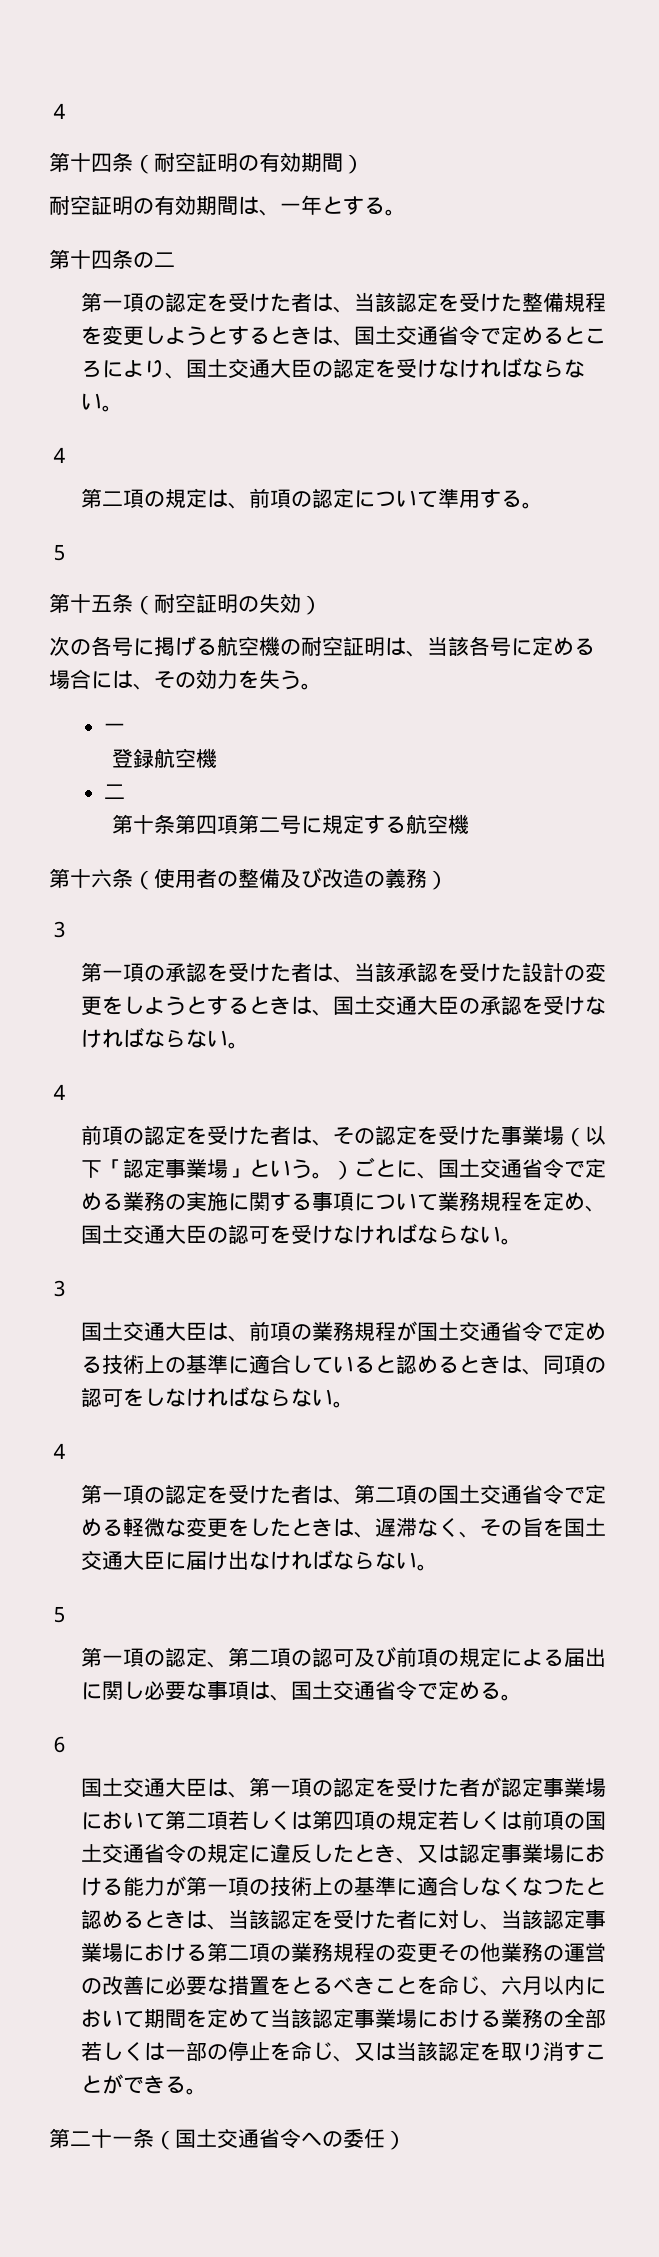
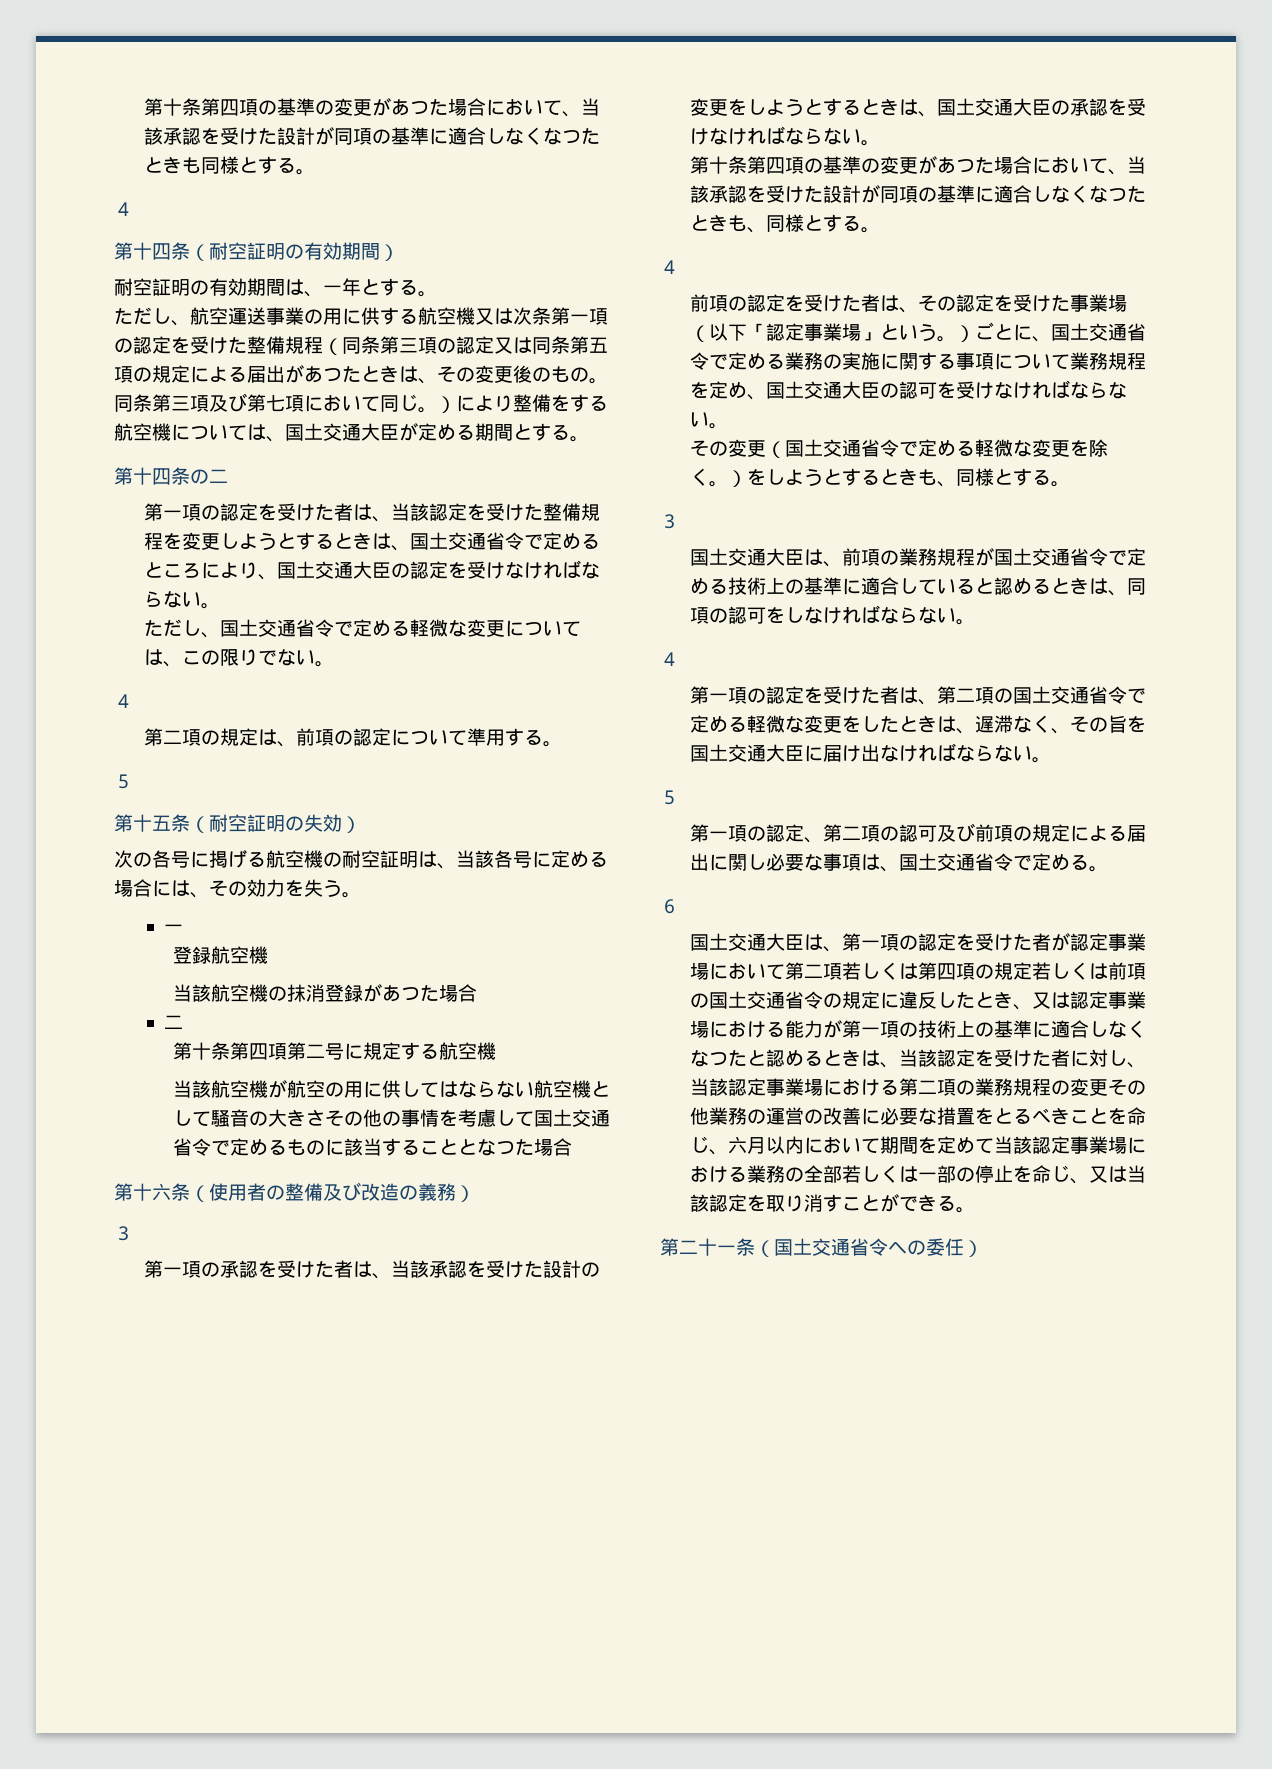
(49, 111) none -> [143,98,600,117] [143,127,600,145] [143,156,315,175] 第十条第四項の基準の変更があつた場合において、当該承認を受けた設計が同項の基準に適合しなくなつたときも同様とする。 //
(406, 212) none -> [114,307,608,326] [114,336,608,355] [114,365,608,384] [114,393,608,413] [114,423,589,442] // ただし、航空運送事業の用に供する航空機又は次条第一項の認定を受けた整備規程（同条第三項の認定又は同条第五項の規定による届出があつたときは、その変更後のもの。同条第三項及び第七項において同じ。）により整備をする航空機については、国土交通大臣が定める期間とする。
(123, 408) none -> [143,619,581,638] [143,649,334,667] // ただし、国土交通省令で定める軽微な変更については、この限りでない。
(218, 758) none -> [173,984,478,1002] // 当該航空機の抹消登録があつた場合
(470, 824) none -> [173,1080,611,1098] [173,1109,611,1127] [173,1138,573,1156] // 当該航空機が航空の用に供してはならない航空機として騒音の大きさその他の事情を考慮して国土交通省令で定めるものに該当することとなつた場合
(249, 1045) none -> [689,156,1146,175] [689,185,1146,203] [689,214,880,233] // 第十条第四項の基準の変更があつた場合において、当該承認を受けた設計が同項の基準に適合しなくなつたときも、同様とする。
(522, 1241) none -> [689,439,1108,458] [689,468,1070,487] // その変更（国土交通省令で定める軽微な変更を除く。）をしようとするときも、同様とする。

